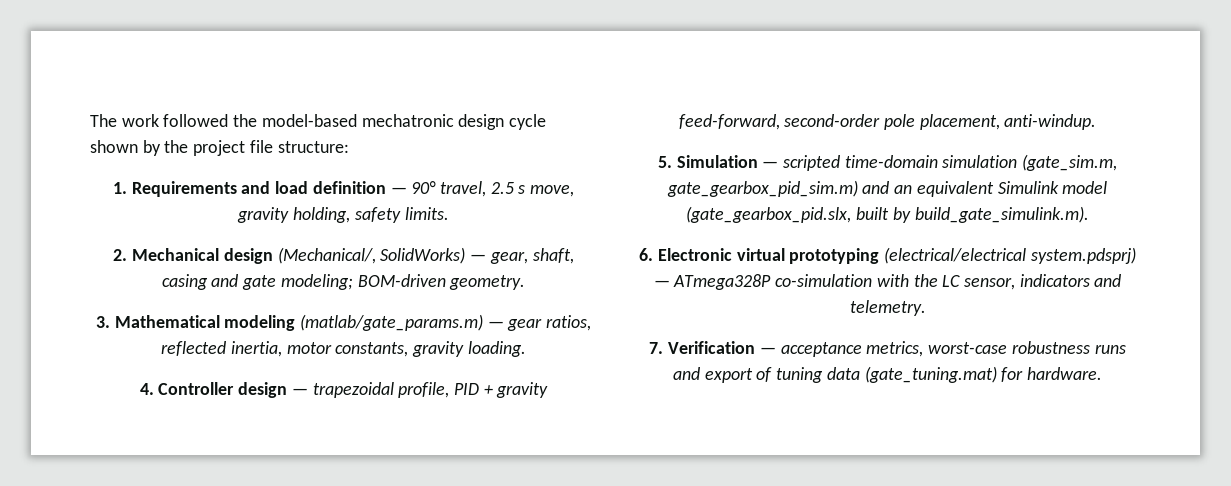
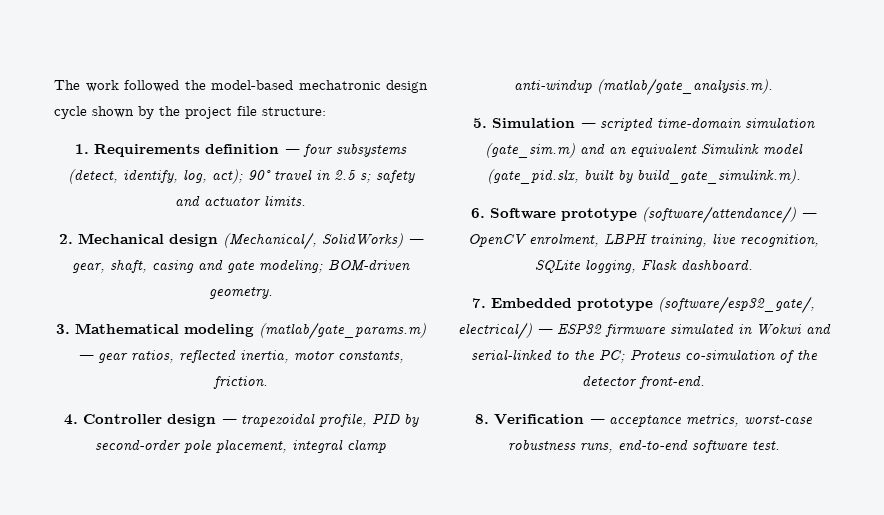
[241,181,575,197] [237,207,401,223] and load definition — 90° travel, 2.5 s move, gravity holding, safety -> [205,144,407,157] [67,169,415,184] [175,195,261,207] definition — four subsystems (detect, identify, log, act); 90° travel in 2.5 s; safety and actuator
[412,341,526,357] gravity loading. -> [212,376,268,389] friction.
[483,382,549,398] [678,114,1097,130] + gravity feed-forward, second-order pole placement, anti-windup. -> [403,414,419,427] [95,439,386,453] [514,78,773,96] by second-order pole placement, integral clamp anti-windup (matlab/gate_analysis.m).
[1022,154,1118,171] [666,180,858,197] (gate_sim.m, gate_gearbox_pid_sim.m) -> [485,143,575,158] (gate_sim.m)
[686,206,852,223] (gate_gearbox_pid.slx, -> [486,169,579,184] (gate_pid.slx,
[657,247,1136,264] [653,274,1122,290] [849,300,926,316] [649,342,664,354] Electronic virtual prototyping (electrical/electrical system.pdsprj) — ATmega328P co-simulation with the LC sensor, indicators and telemetry. // 7. -> [490,206,817,224] [468,233,819,247] [534,259,753,273] [472,296,815,314] [457,322,831,340] [470,349,818,363] [582,375,705,389] [475,414,489,424] Software prototype (software/attendance/) — OpenCV enrolment, LBPH training, live recognition, SQLite logging, Flask dashboard. // 7. Embedded prototype (software/esp32_gate/, electrical/) — ESP32 firmware simulated in Wokwi and serial-linked to the PC; Proteus co-simulation of the detector front-end. // 8.
[1094,345,1126,354] [672,366,1103,383] runs and export of tuning data (gate_tuning.mat) for hardware. -> [579,439,780,453] runs, end-to-end software test.

